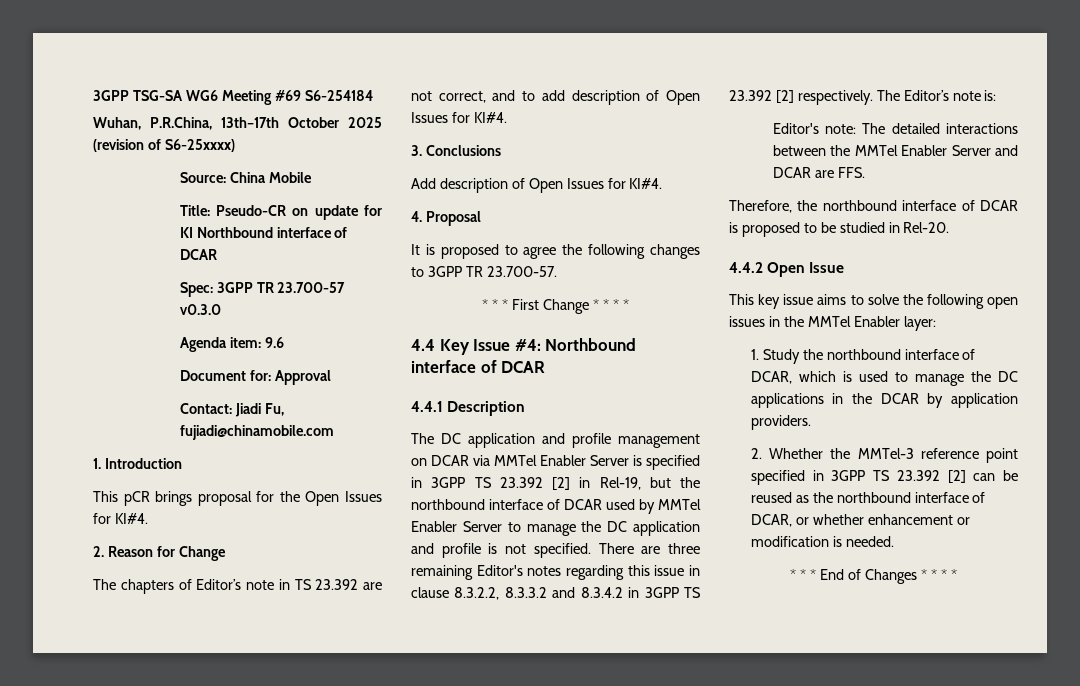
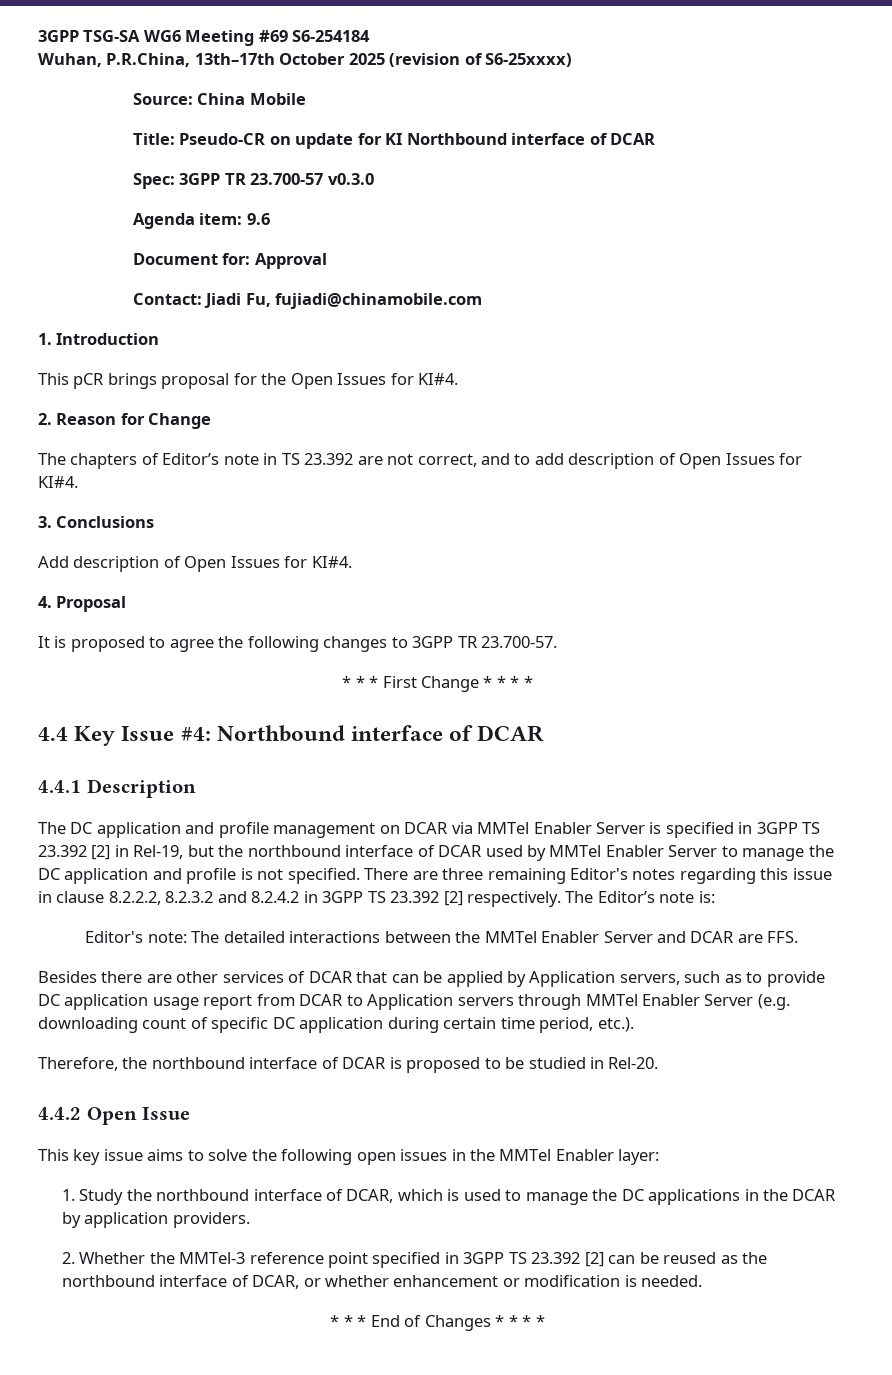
[454,587,623,600] 8.3.2.2, 8.3.3.2 and 8.3.4.2 -> [108,891,300,905] 8.2.2.2, 8.2.3.2 and 8.2.4.2
(865, 172) none -> [38,971,825,987] [38,994,790,1010] [38,1017,634,1033] // Besides there are other services of DCAR that can be applied by Application servers, such as to provide DC application usage report from DCAR to Application servers through MMTel Enabler Server (e.g. downloading count of specific DC application during certain time period, etc.).

